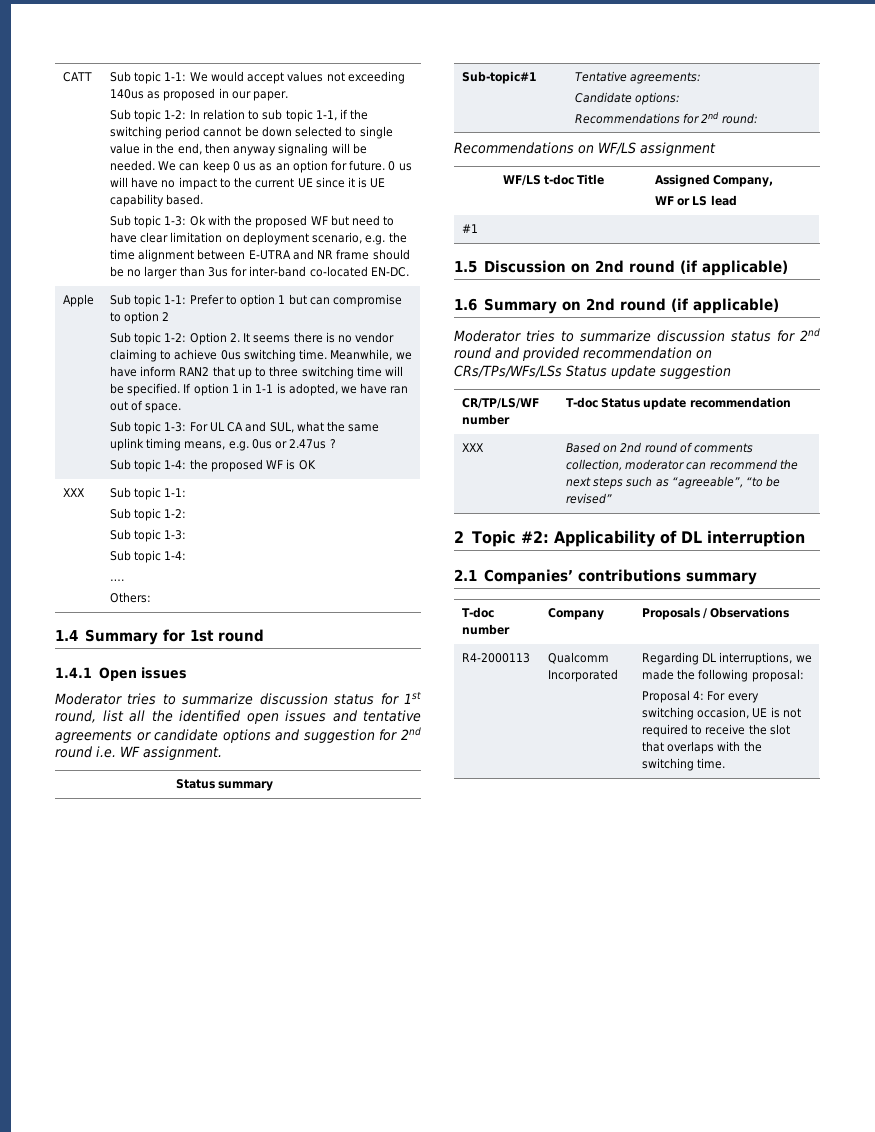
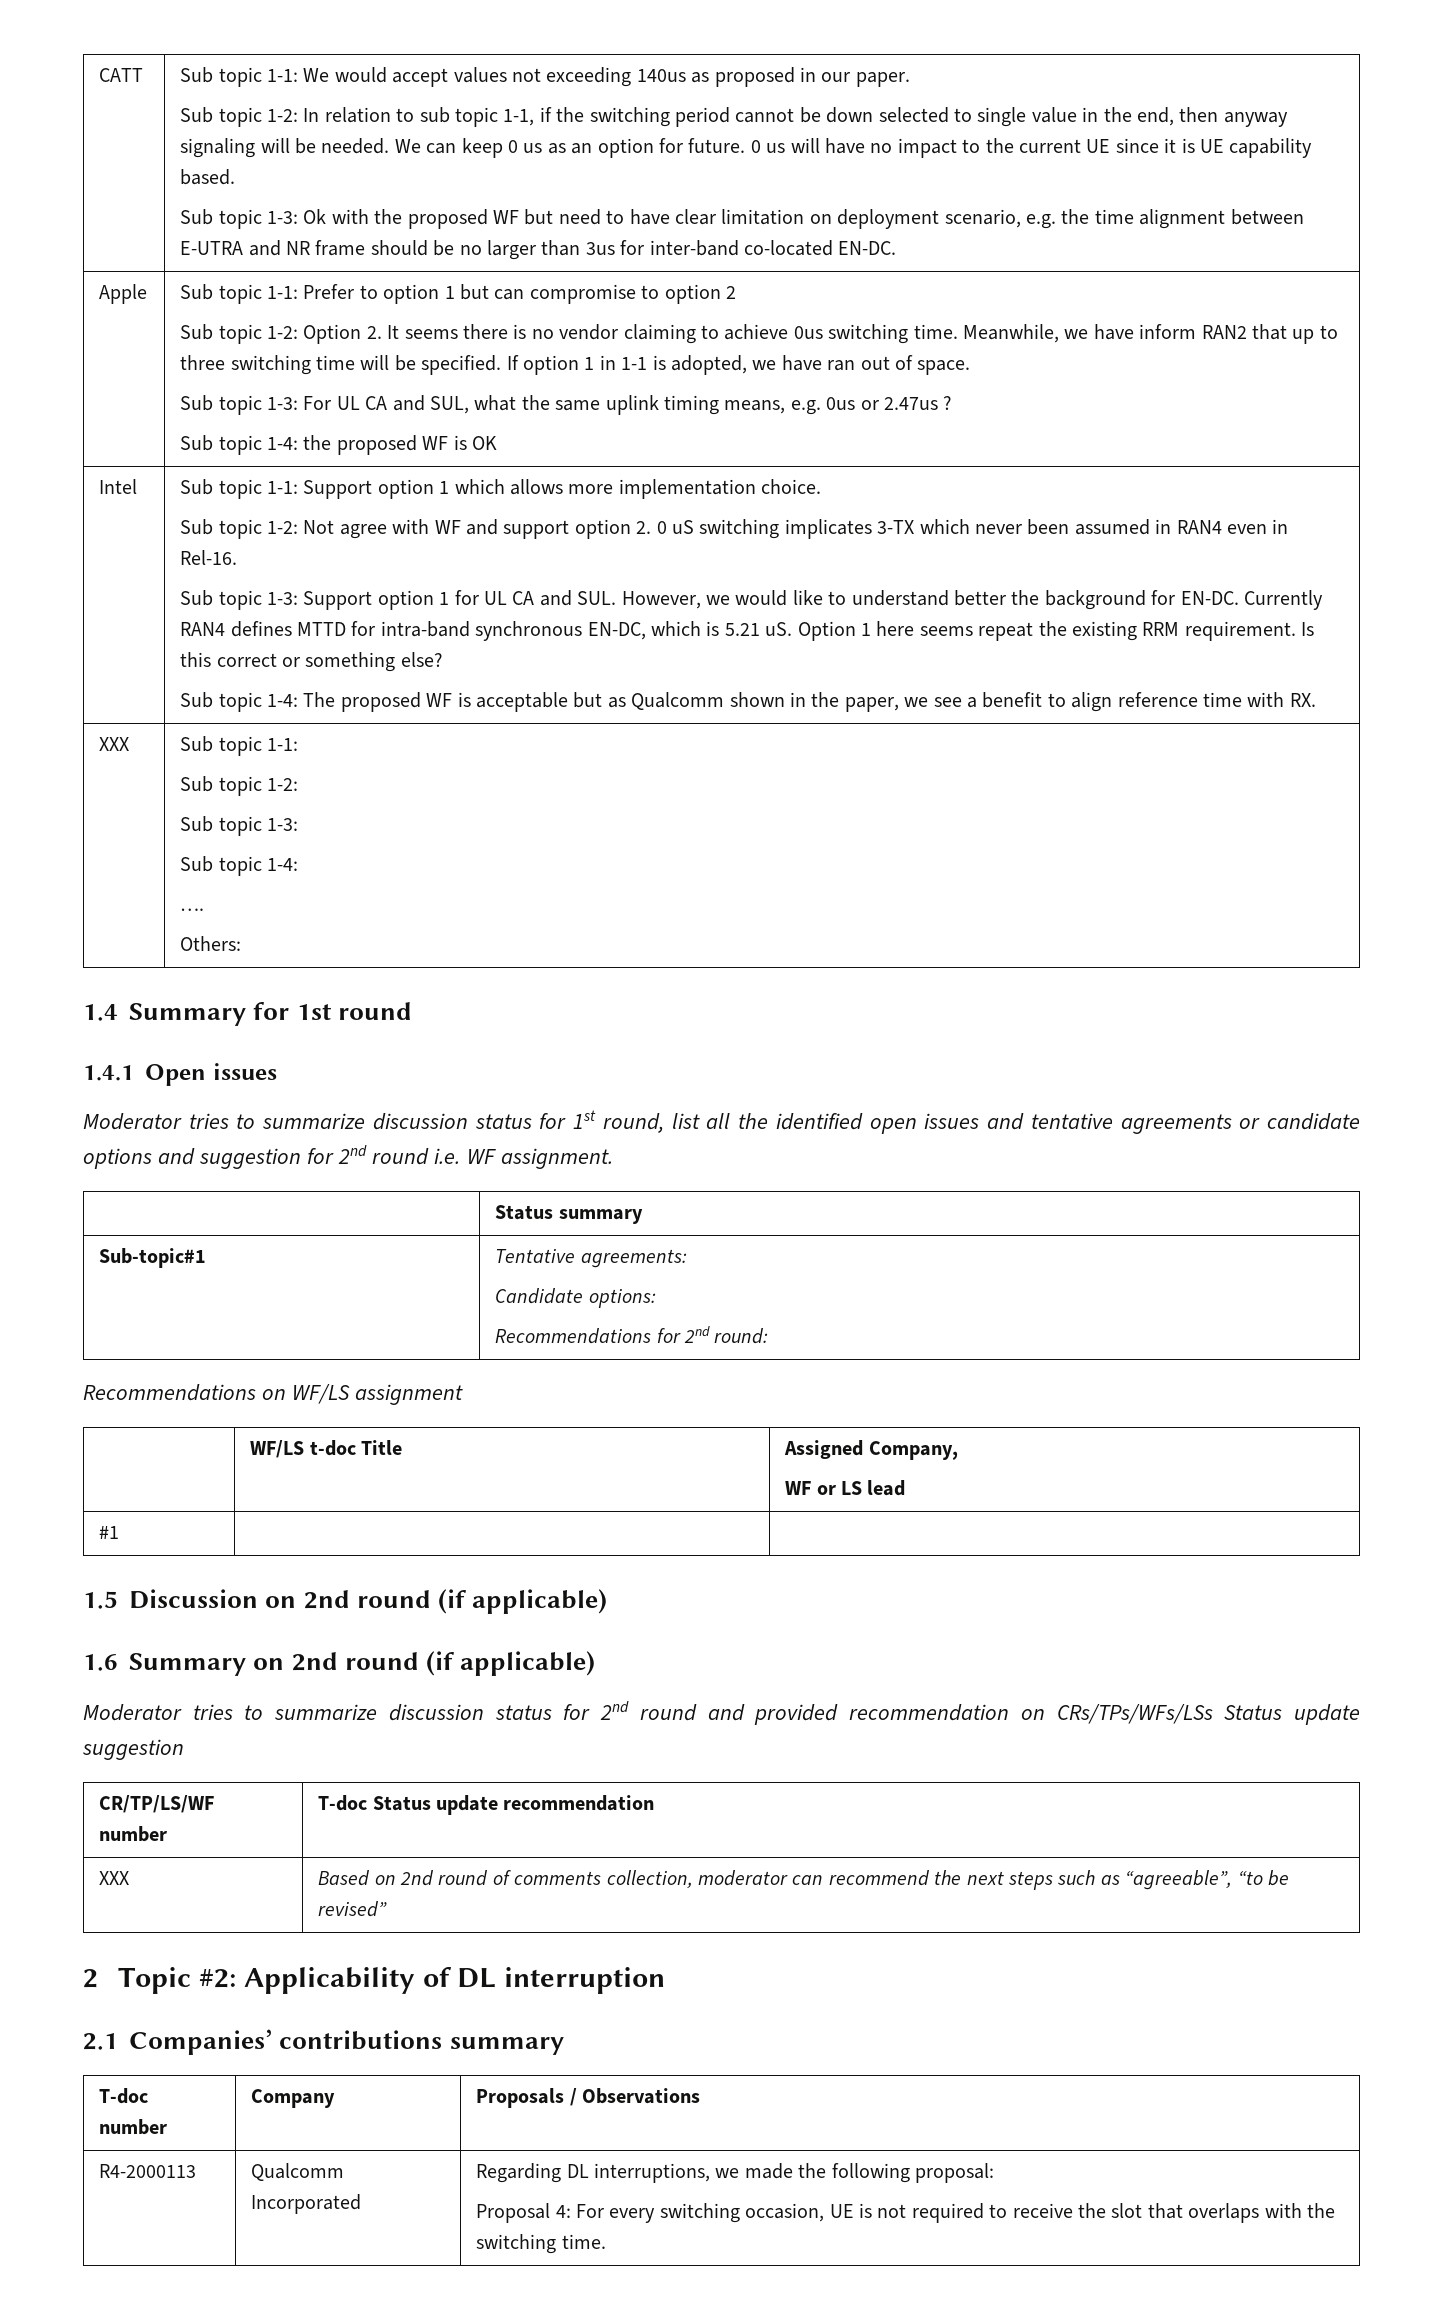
(316, 465) none -> [99,479,138,494] [180,479,822,499] [180,519,1289,539] [180,550,238,565] [180,590,1324,610] [180,621,1315,641] [180,652,443,672] [180,692,1316,712] // Intel | Sub topic 1-1: Support option 1 which allows more implementation choice. // Sub topic 1-2: Not agree with WF and support option 2. 0 uS switching implicates 3-TX which never been assumed in RAN4 even in Rel-16. // Sub topic 1-3: Support option 1 for UL CA and SUL. However, we would like to understand better the background for EN-DC. Currently RAN4 defines MTTD for intra-band synchronous EN-DC, which is 5.21 uS. Option 1 here seems repeat the existing RRM requirement. Is this correct or something else? // Sub topic 1-4: The proposed WF is acceptable but as Qualcomm shown in the paper, we see a benefit to align reference time with RX.

